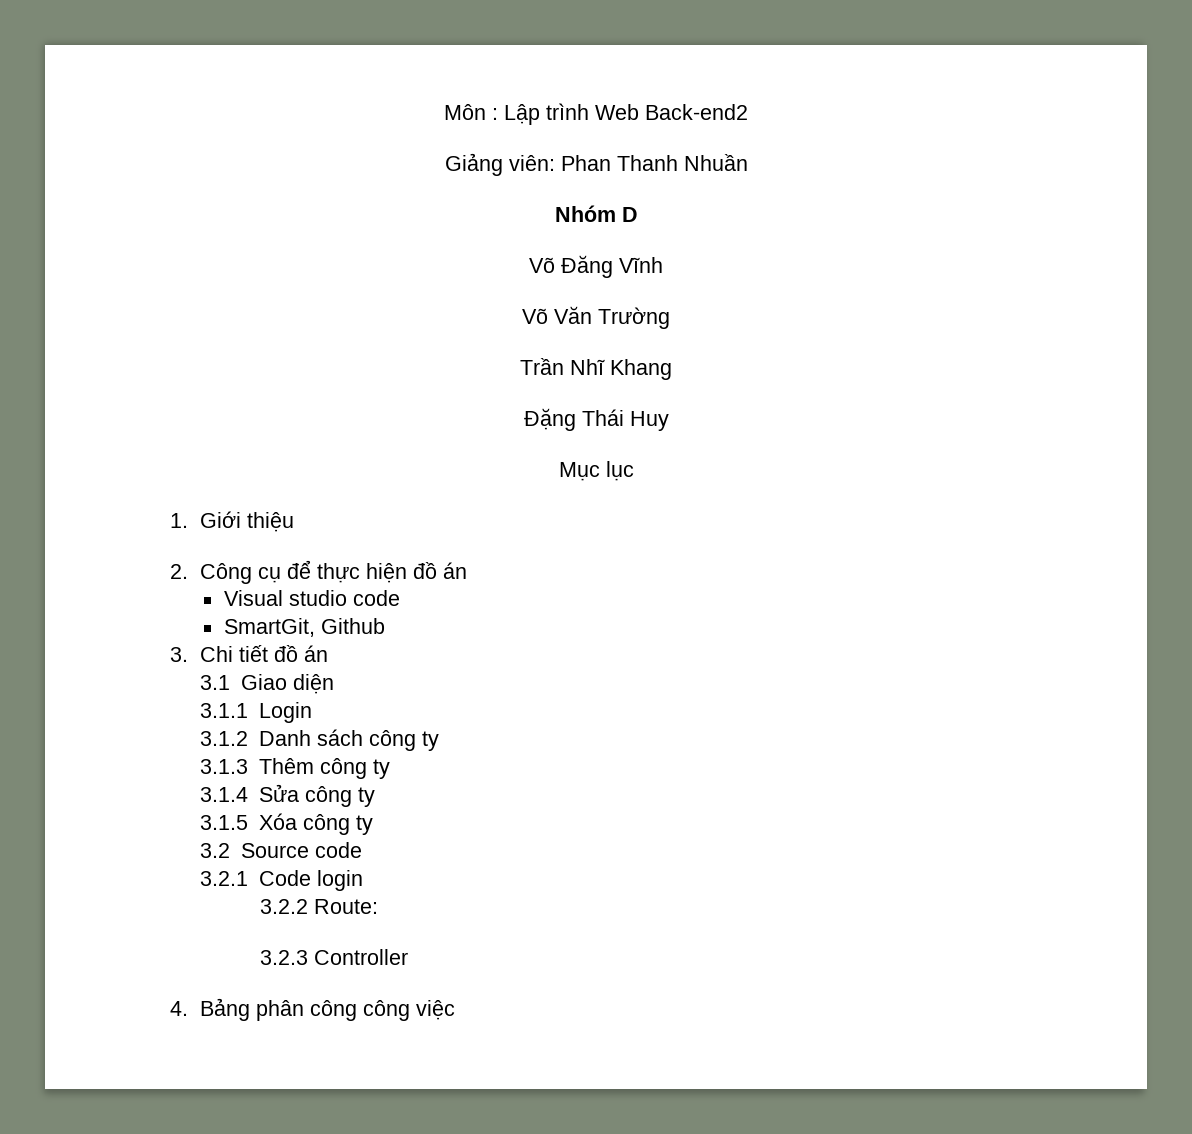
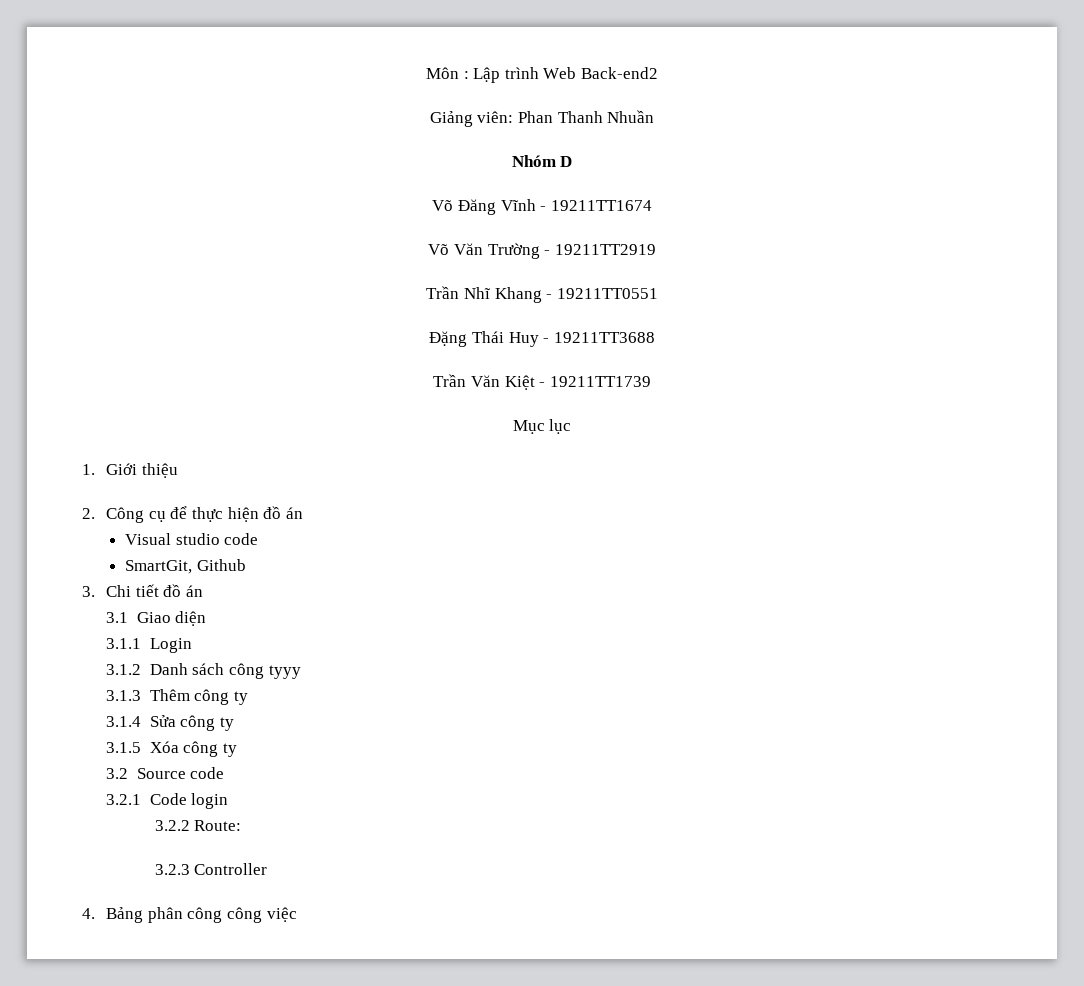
(663, 265) none -> [540,200,652,211] - 19211TT1674
(670, 318) none -> [544,244,656,255] - 19211TT2919
(672, 369) none -> [546,288,658,299] - 19211TT0551
(669, 421) none -> [543,332,655,343] [433,374,651,390] - 19211TT3688 // Trần Văn Kiệt - 19211TT1739
[421,731,439,751] ty -> [268,665,301,679] tyyy

